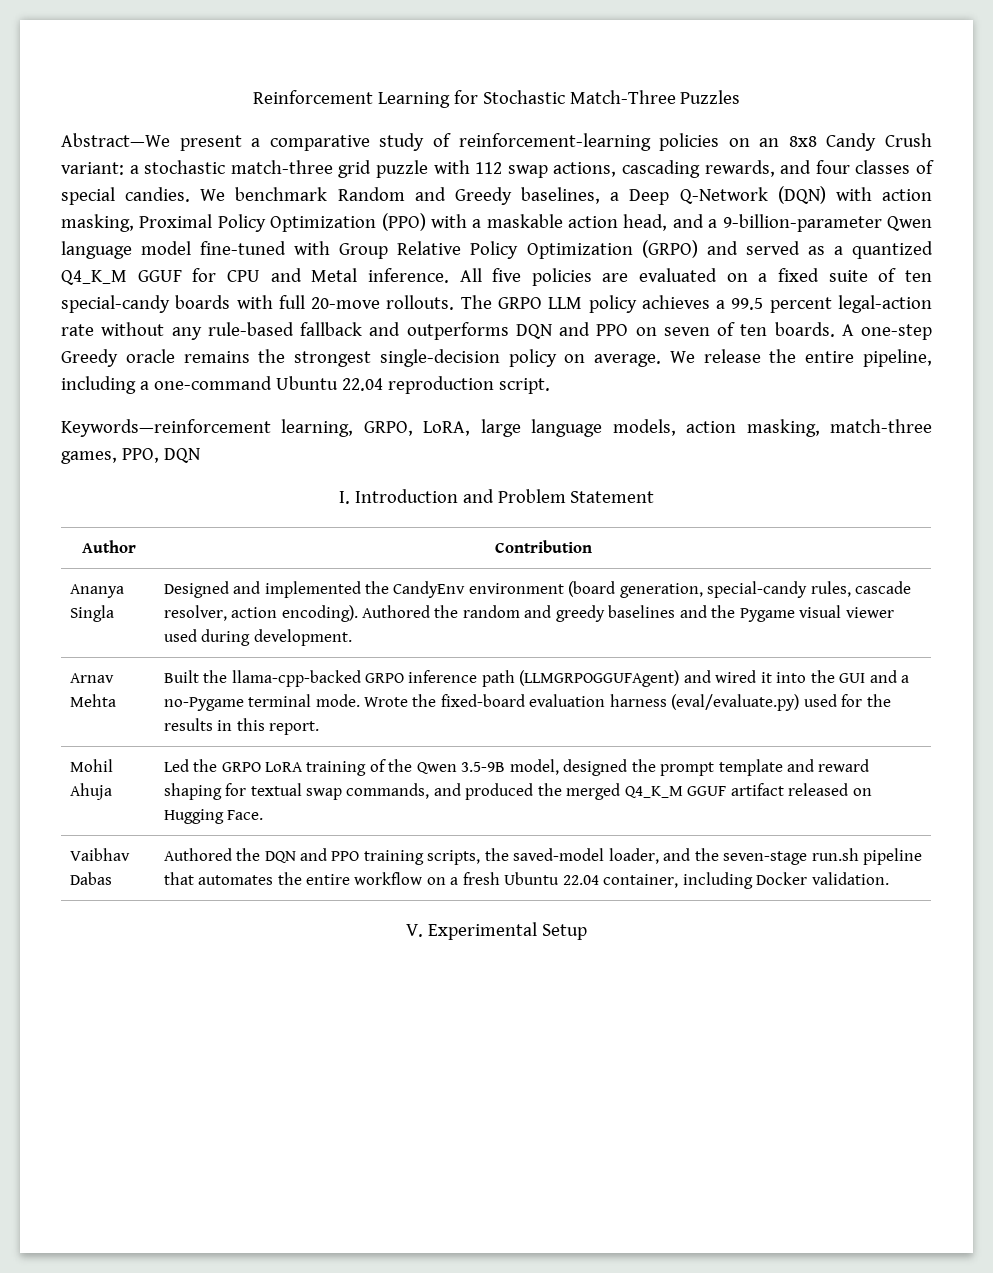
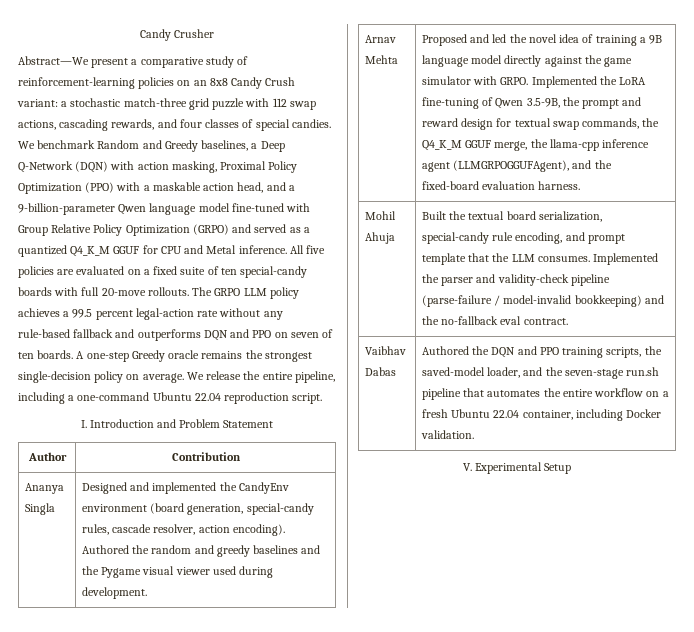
[252,90,741,108] Reinforcement Learning for Stochastic Match-Three Puzzles -> [139,29,215,41] Candy Crusher
[61,419,933,437] [61,448,200,464] // Keywords—reinforcement learning, GRPO, LoRA, large language models, action masking, match-three games, PPO, DQN -> (323, 398) none
[163,670,909,687] [163,694,891,711] [163,718,319,735] [69,759,113,772] [69,783,112,800] [163,759,870,776] [163,783,872,800] [163,809,264,824] Built the llama-cpp-backed GRPO inference path (LLMGRPOGGUFAgent) and wired it into the GUI and a no-Pygame terminal mode. Wrote the fixed-board evaluation harness (eval/evaluate.py) used for the results in this report. // Mohil Ahuja | Led the GRPO LoRA training of the Qwen 3.5-9B model, designed the prompt template and reward shaping for textual swap commands, and produced the merged Q4_K_M GGUF artifact released on Hugging Face. -> [421,34,663,46] [421,55,633,67] [421,76,647,88] [421,97,642,109] [421,118,660,130] [421,139,650,151] [421,160,612,172] [421,181,581,190] [364,211,396,220] [364,232,395,244] [421,211,602,222] [421,232,625,244] [421,253,659,265] [421,274,610,286] [421,295,664,307] [421,316,568,325] Proposed and led the novel idea of training a 9B language model directly against the game simulator with GRPO. Implemented the LoRA fine-tuning of Qwen 3.5-9B, the prompt and reward design for textual swap commands, the Q4_K_M GGUF merge, the llama-cpp inference agent (LLMGRPOGGUFAgent), and the fixed-board evaluation harness. // Mohil Ahuja | Built the textual board serialization, special-candy rule encoding, and prompt template that the LLM consumes. Implemented the parser and validity-check pipeline (parse-failure / model-invalid bookkeeping) and the no-fallback eval contract.

